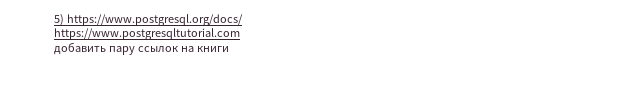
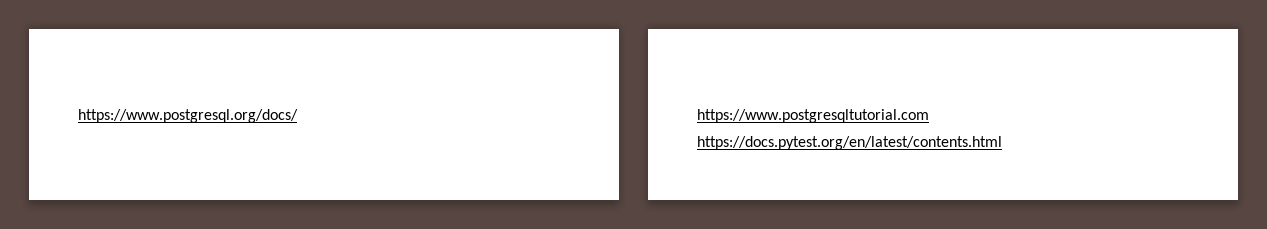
[54,14,64,26] 5) -> (78, 116) none
[54,42,229,55] добавить пару ссылок на книги -> [697,136,1002,150] https://docs.pytest.org/en/latest/contents.html

